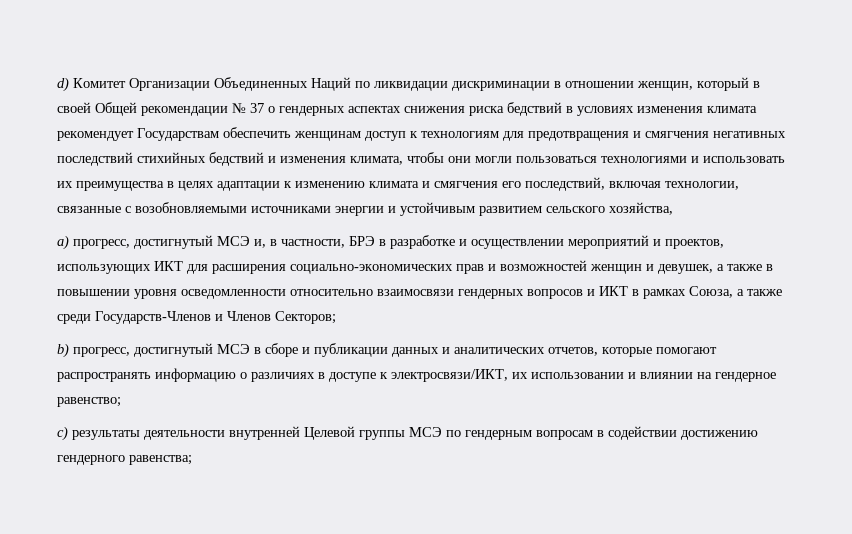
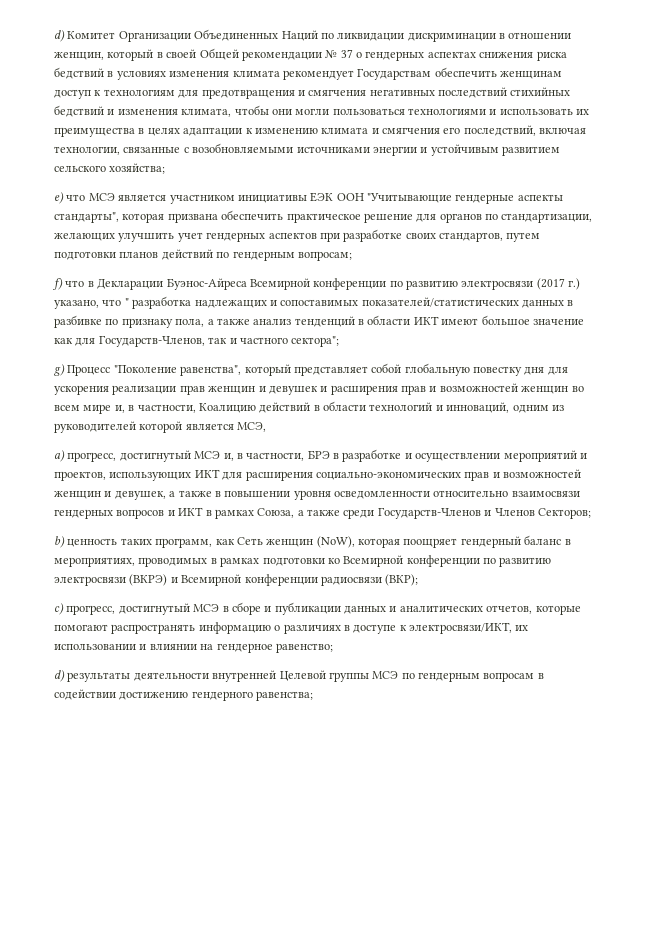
[609,202,673,215] хозяйства, -> [109,163,166,174] [54,192,563,204] [54,210,593,223] [54,229,541,242] [54,249,352,261] [53,278,581,290] [54,296,574,309] [54,315,584,328] [54,336,340,347] [54,363,568,376] [54,383,584,395] [54,401,564,414] [54,421,267,433] хозяйства; // e) что МСЭ является участником инициативы ЕЭК ООН "Учитывающие гендерные аспекты стандарты", которая призвана обеспечить практическое решение для органов по стандартизации, желающих улучшить учет гендерных аспектов при разработке своих стандартов, путем подготовки планов действий по гендерным вопросам; // f) что в Декларации Буэнос-Айреса Всемирной конференции по развитию электросвязи (2017 г.) указано, что " разработка надлежащих и сопоставимых показателей/статистических данных в разбивке по признаку пола, а также анализ тенденций в области ИКТ имеют большое значение как для Государств-Членов, так и частного сектора"; // g) Процесс "Поколение равенства", который представляет собой глобальную повестку дня для ускорения реализации прав женщин и девушек и расширения прав и возможностей женщин во всем мире и, в частности, Коалицию действий в области технологий и инноваций, одним из руководителей которой является МСЭ,
(69, 350) none -> [67,535,571,548] [54,555,552,567] [54,574,419,586] [54,603,64,615] ценность таких программ, как Сеть женщин (NoW), которая поощряет гендерный баланс в мероприятиях, проводимых в рамках подготовки ко Всемирной конференции по развитию электросвязи (ВКРЭ) и Всемирной конференции радиосвязи (ВКР); // c)
[57,426,68,441] c) -> [54,670,65,682] d)

